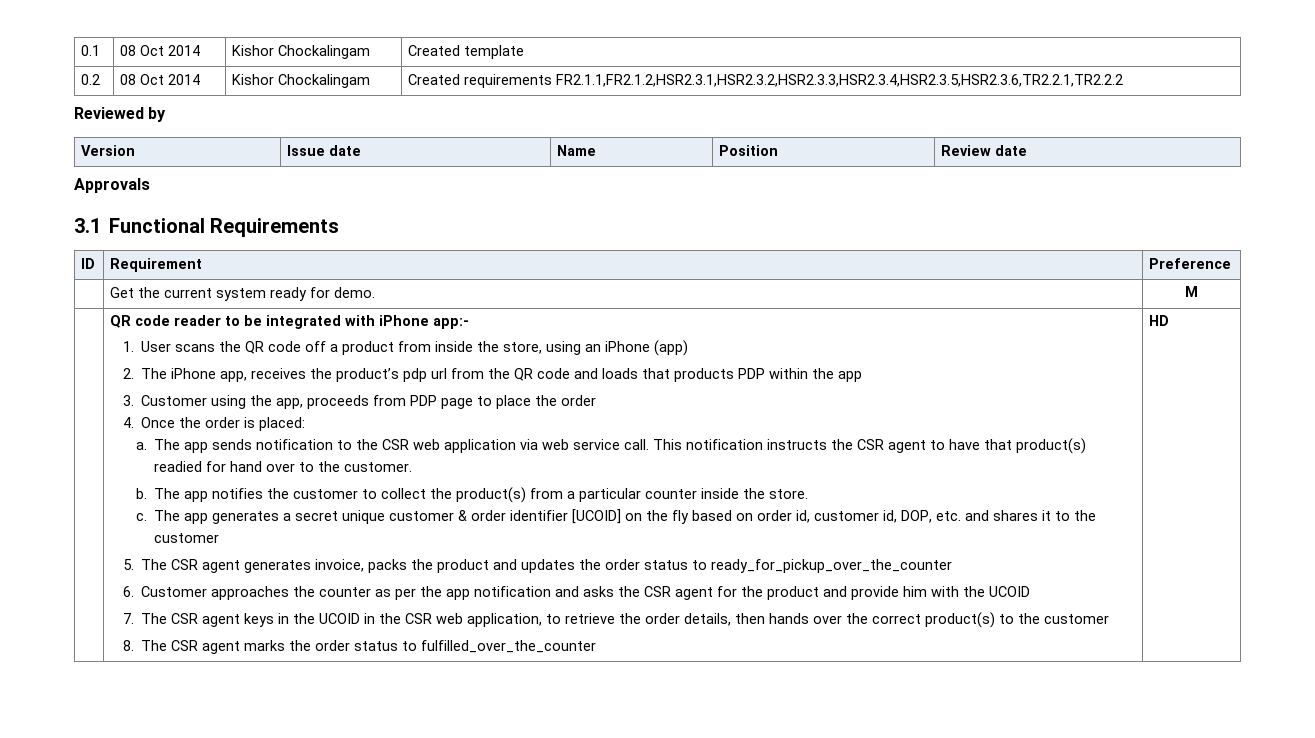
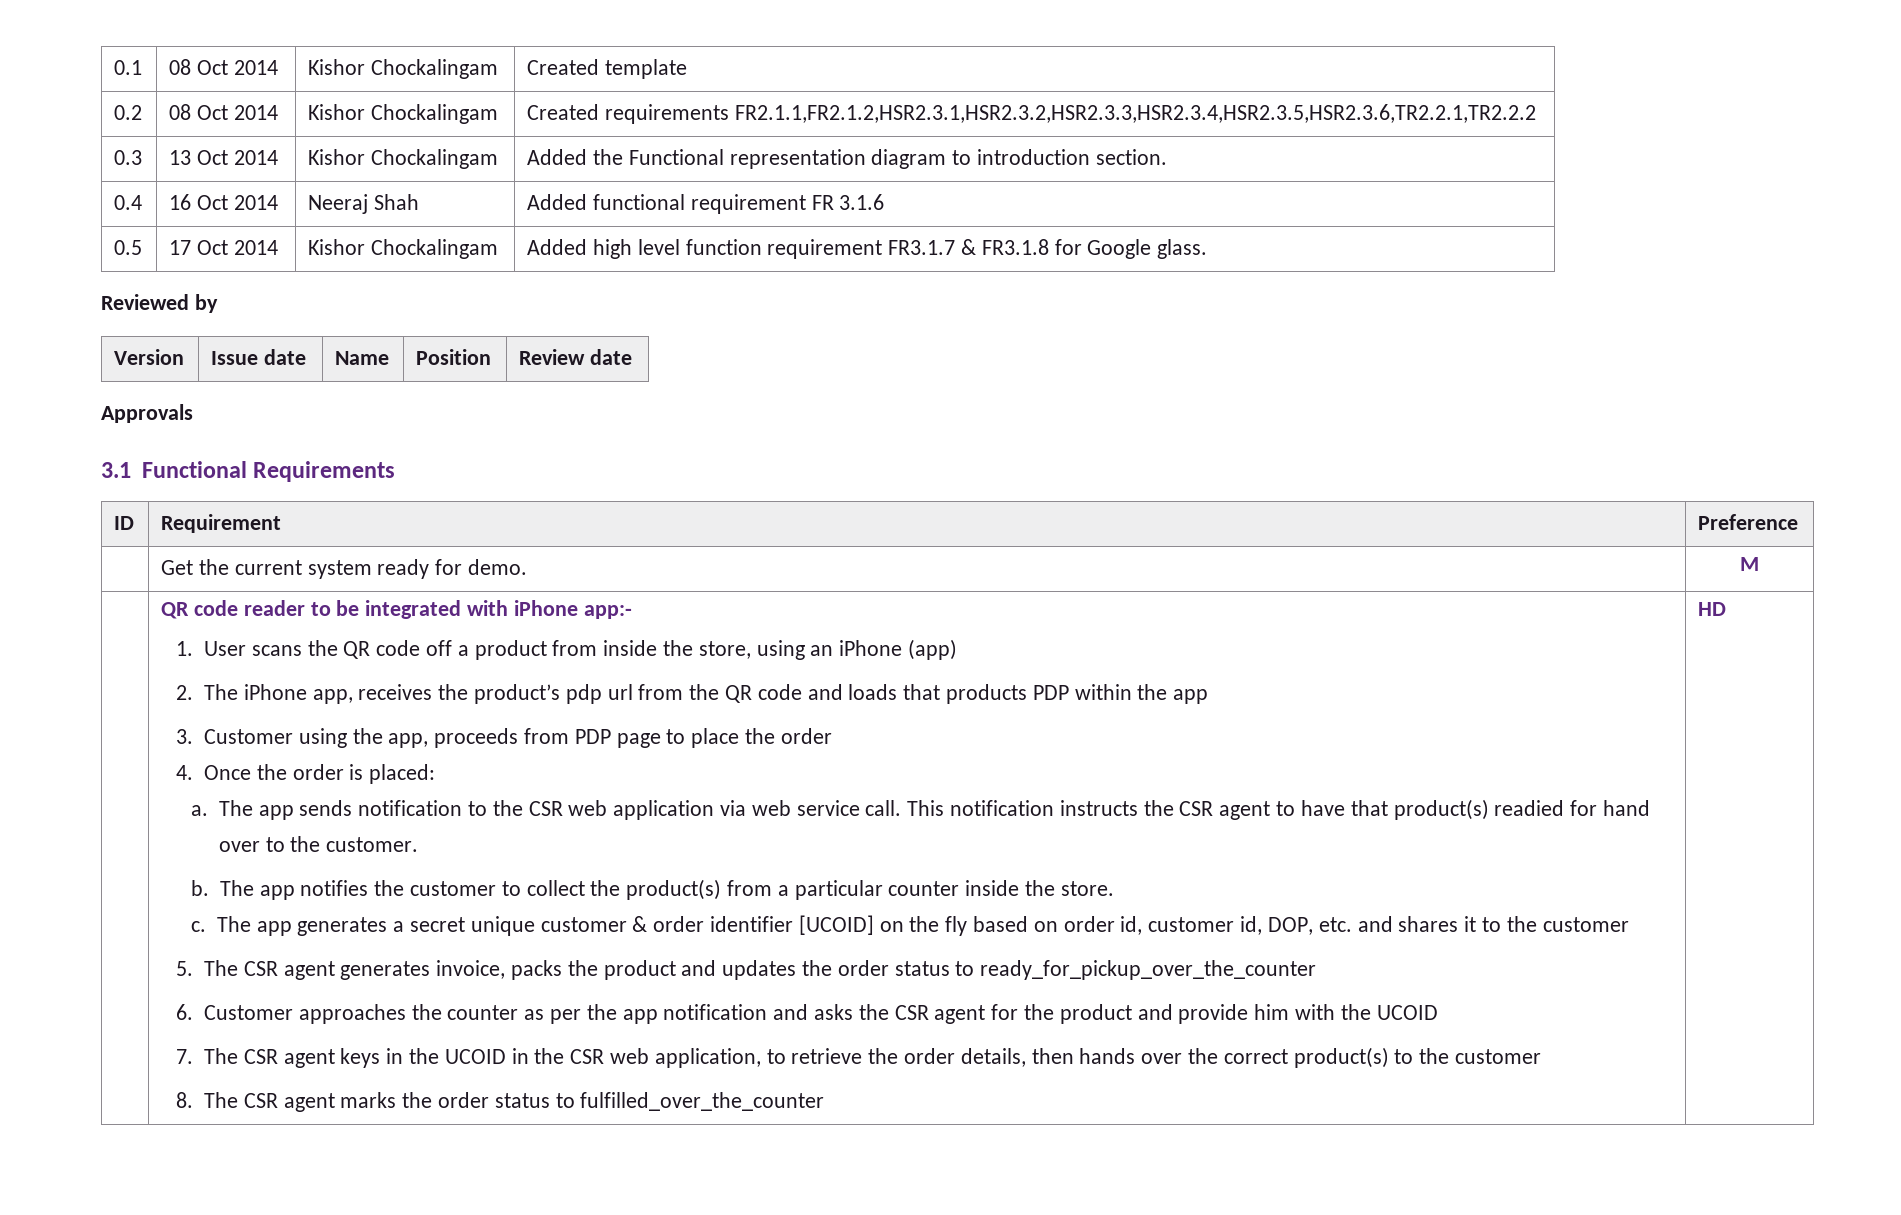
(1124, 80) none -> [114,150,143,165] [169,150,278,165] [308,149,499,169] [527,149,1167,169] [114,195,143,210] [169,194,278,210] [308,194,420,214] [527,194,885,214] [114,240,143,255] [169,240,278,255] [308,239,499,259] [527,239,1208,259] // 0.3 | 13 Oct 2014 | Kishor Chockalingam | Added the Functional representation diagram to introduction section. // 0.4 | 16 Oct 2014 | Neeraj Shah | Added functional requirement FR 3.1.6 // 0.5 | 17 Oct 2014 | Kishor Chockalingam | Added high level function requirement FR3.1.7 & FR3.1.8 for Google glass.

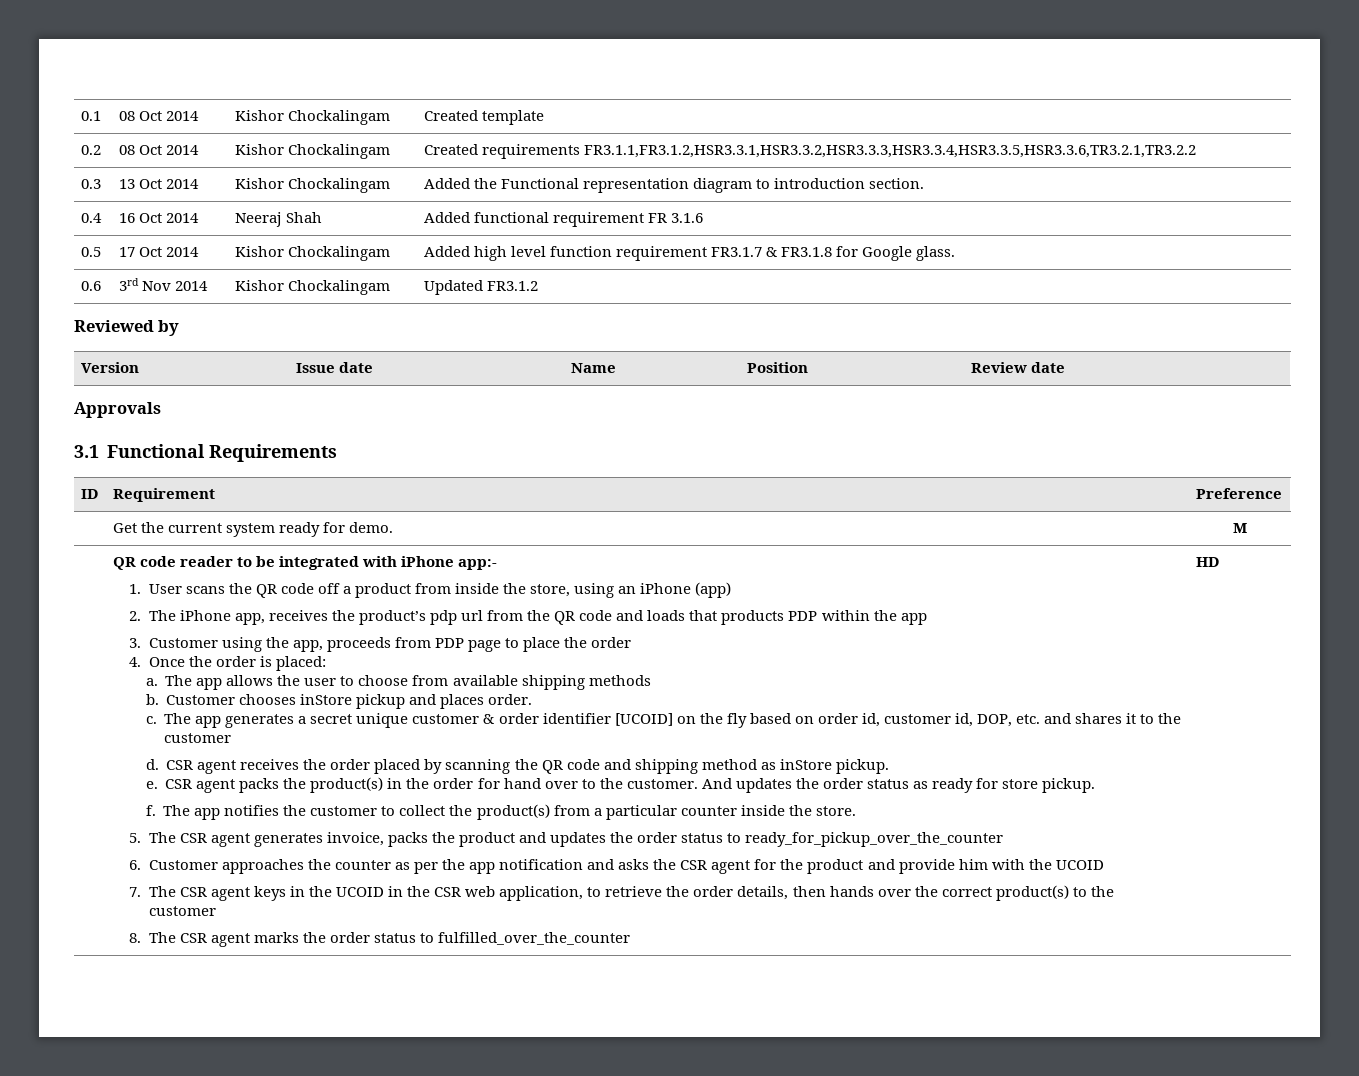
[734,104,1536,123] FR2.1.1,FR2.1.2,HSR2.3.1,HSR2.3.2,HSR2.3.3,HSR2.3.4,HSR2.3.5,HSR2.3.6,TR2.2.1,TR2.2.2 -> [583,145,1196,158] FR3.1.1,FR3.1.2,HSR3.3.1,HSR3.3.2,HSR3.3.3,HSR3.3.4,HSR3.3.5,HSR3.3.6,TR3.2.1,TR3.2.2
(1208, 249) none -> [80,281,101,291] [118,278,208,291] [234,280,390,295] [423,280,538,295] // 0.6 | 3rd Nov 2014 | Kishor Chockalingam | Updated FR3.1.2
[299,799,1650,820] [218,836,419,852] [191,879,1114,900] sends notification to the CSR web application via web service call. This notification instructs the CSR agent to have that product(s) readied for hand over to the customer. // b. The app notifies the customer to collect the product(s) from a particular counter inside the store. -> [226,675,651,690] [145,694,533,709] allows the user to choose from available shipping methods // b. Customer chooses inStore pickup and places order.
(1629, 924) none -> [145,759,889,774] [145,777,1096,793] [145,804,856,820] // d. CSR agent receives the order placed by scanning the QR code and shipping method as inStore pickup. // e. CSR agent packs the product(s) in the order for hand over to the customer. And updates the order status as ready for store pickup. // f. The app notifies the customer to collect the product(s) from a particular counter inside the store.

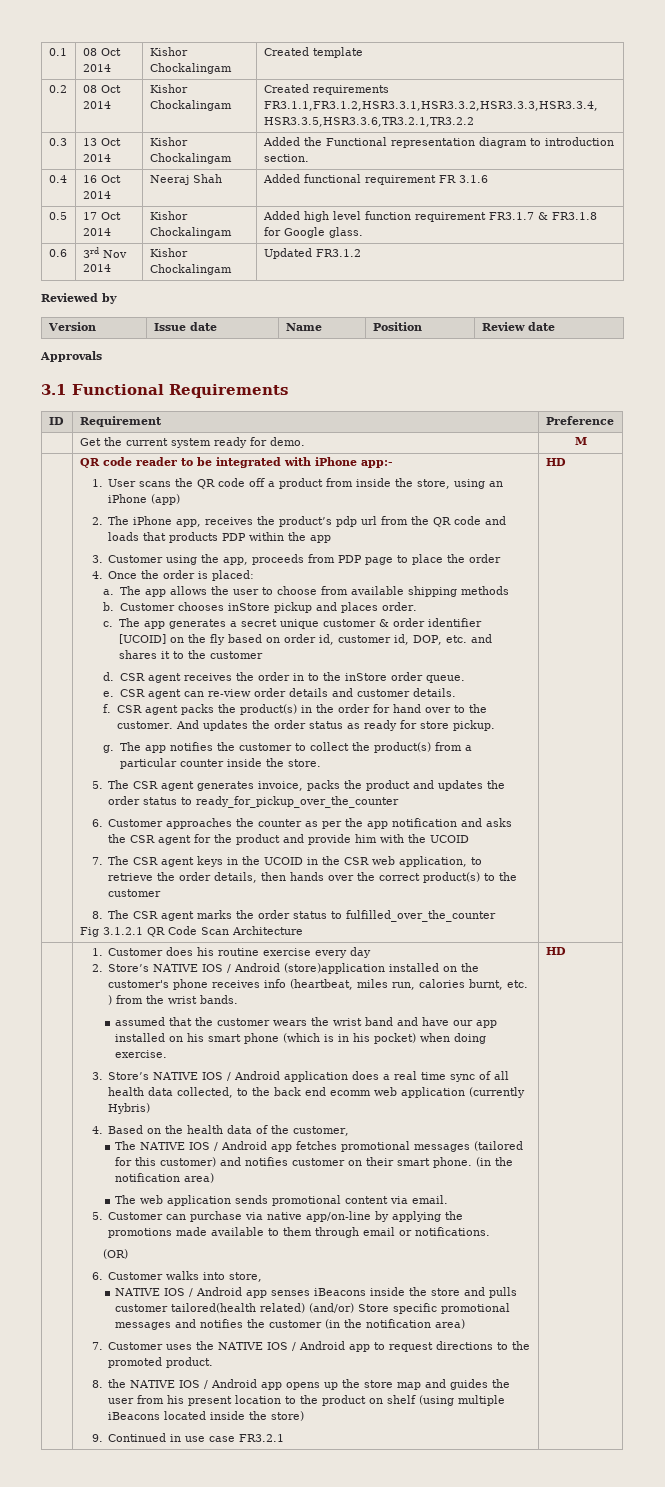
[374,759,889,774] [145,781,158,789] placed by scanning the QR code and shipping method as inStore pickup. // e. -> [292,672,465,683] [103,688,456,699] [103,704,112,713] in to the inStore order queue. // e. CSR agent can re-view order details and customer details. // f.
[145,805,156,816] f. -> [103,745,115,753] g.
(631, 938) none -> [79,926,303,937] [545,458,566,466] [91,947,372,958] [91,963,480,974] [108,979,529,990] [108,995,239,1005] [115,1017,498,1028] [115,1033,487,1044] [115,1050,168,1058] [91,1071,510,1082] [108,1087,526,1098] [108,1103,151,1114] [91,1125,350,1136] [115,1141,524,1152] [115,1157,514,1168] [115,1173,215,1183] [115,1195,449,1206] [91,1211,464,1222] [108,1227,491,1238] [103,1249,129,1259] [91,1271,263,1282] [115,1287,518,1298] [115,1303,511,1314] [115,1319,466,1330] [91,1341,531,1352] [108,1357,214,1368] [91,1379,511,1390] [108,1395,506,1406] [108,1411,305,1421] [91,1433,285,1442] // Fig 3.1.2.1 QR Code Scan Architecture | HD // | 1. Customer does his routine exercise every day // 2. Store’s NATIVE IOS / Android (store)application installed on the customer's phone receives info (heartbeat, miles run, calories burnt, etc. ) from the wrist bands. // assumed that the customer wears the wrist band and have our app installed on his smart phone (which is in his pocket) when doing exercise. // 3. Store’s NATIVE IOS / Android application does a real time sync of all health data collected, to the back end ecomm web application (currently Hybris) // 4. Based on the health data of the customer, // The NATIVE IOS / Android app fetches promotional messages (tailored for this customer) and notifies customer on their smart phone. (in the notification area) // The web application sends promotional content via email. // 5. Customer can purchase via native app/on-line by applying the promotions made available to them through email or notifications. // (OR) // 6. Customer walks into store, // NATIVE IOS / Android app senses iBeacons inside the store and pulls customer tailored(health related) (and/or) Store specific promotional messages and notifies the customer (in the notification area) // 7. Customer uses the NATIVE IOS / Android app to request directions to the promoted product. // 8. the NATIVE IOS / Android app opens up the store map and guides the user from his present location to the product on shelf (using multiple iBeacons located inside the store) // 9. Continued in use case FR3.2.1

